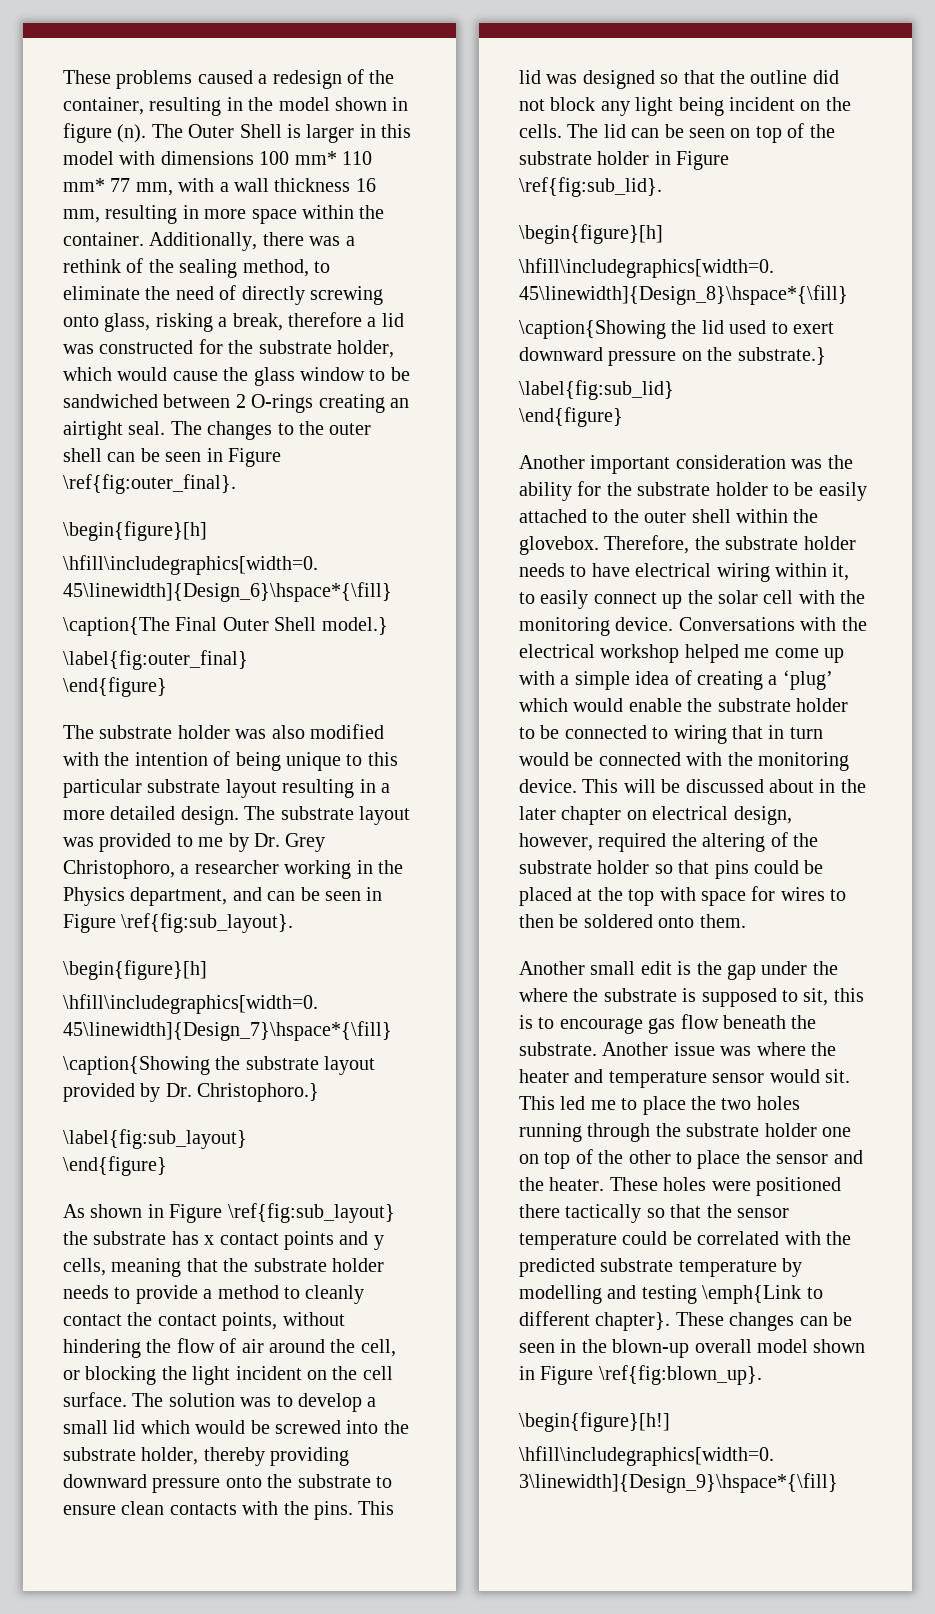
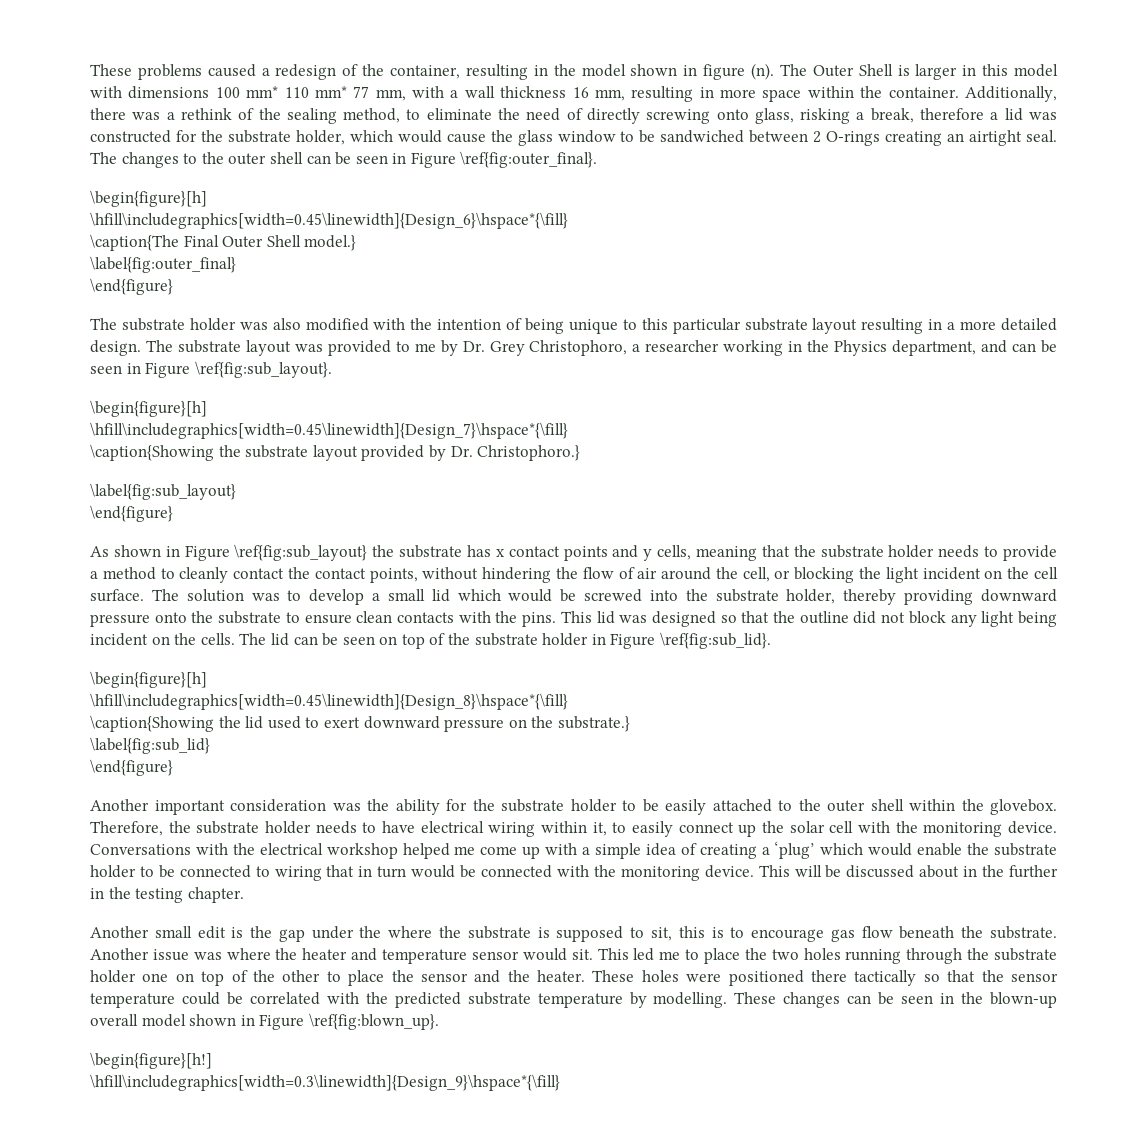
[519,806,792,825] [519,832,818,852] [519,860,824,879] [519,886,847,906] [519,914,746,928] later chapter on electrical design, however, required the altering of the substrate holder so that pins could be placed at the top with space for wires to then be soldered onto them. -> [1009,865,1058,878] [90,887,244,903] further in the testing chapter.
[519,1285,823,1304] [519,1311,671,1331] modelling and testing \emph{Link to different chapter}. -> [653,992,728,1008] modelling.

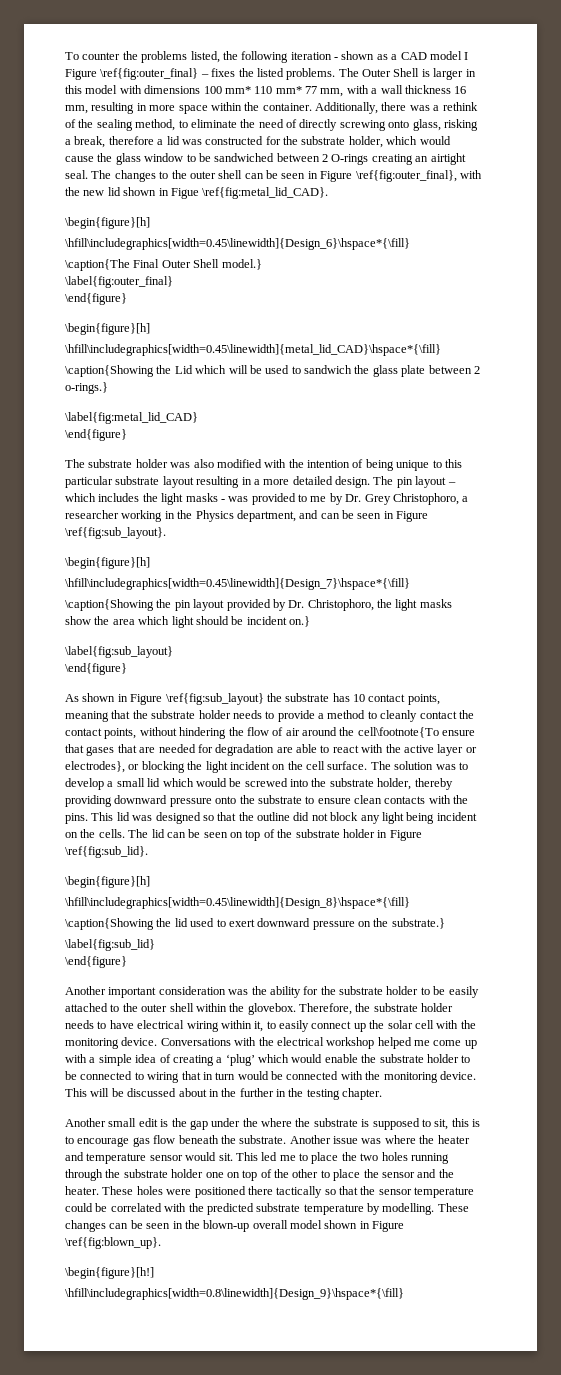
[90,63,775,80] These problems caused a redesign of the container, resulting in the model shown in figure (n). -> [65,51,469,63] [65,68,336,80] To counter the problems listed, the following iteration - shown as a CAD model I Figure \ref{fig:outer_final} – fixes the listed problems.
[460,151,598,168] \ref{fig:outer_final}. -> [355,170,482,182] [65,187,329,199] \ref{fig:outer_final}, with the new lid shown in Figue \ref{fig:metal_lid_CAD}.
(173, 286) none -> [65,323,150,335] [65,344,441,356] [65,365,480,377] [65,382,108,394] [65,412,198,424] [65,429,127,441] // \begin{figure}[h] // \hfill\includegraphics[width=0.45\linewidth]{metal_lid_CAD}\hspace*{\fill} // \caption{Showing the Lid which will be used to sandwich the glass plate between 2 o-rings.} // \label{fig:metal_lid_CAD} // \end{figure}
[177,340,291,356] substrate layout -> [396,476,456,488] [65,493,225,505] pin layout – which includes the light masks -
[245,445,309,458] substrate -> [174,600,191,611] pin
[477,445,581,461] Christophoro.} -> [307,599,452,611] [65,616,310,628] Christophoro, the light masks show the area which light should be incident on.}
[495,545,692,561] x contact points and y cells, -> [353,694,440,705] 10 contact points,
[742,567,770,582] cell, -> [357,727,476,738] [65,744,477,756] [65,761,125,773] cell\footnote{To ensure that gases that are needed for degradation are able to react with the active layer or electrodes},
[90,1074,560,1091] \hfill\includegraphics[width=0.3\linewidth]{Design_9}\hspace*{\fill} -> [65,1288,404,1300] \hfill\includegraphics[width=0.8\linewidth]{Design_9}\hspace*{\fill}

